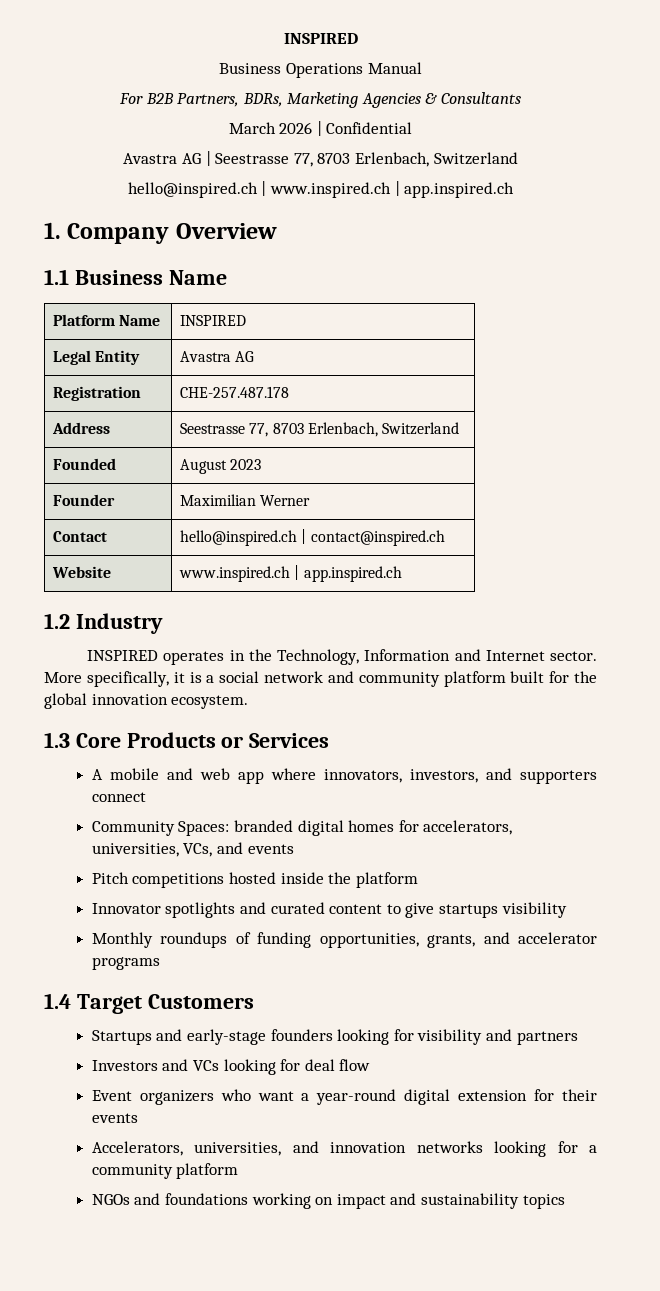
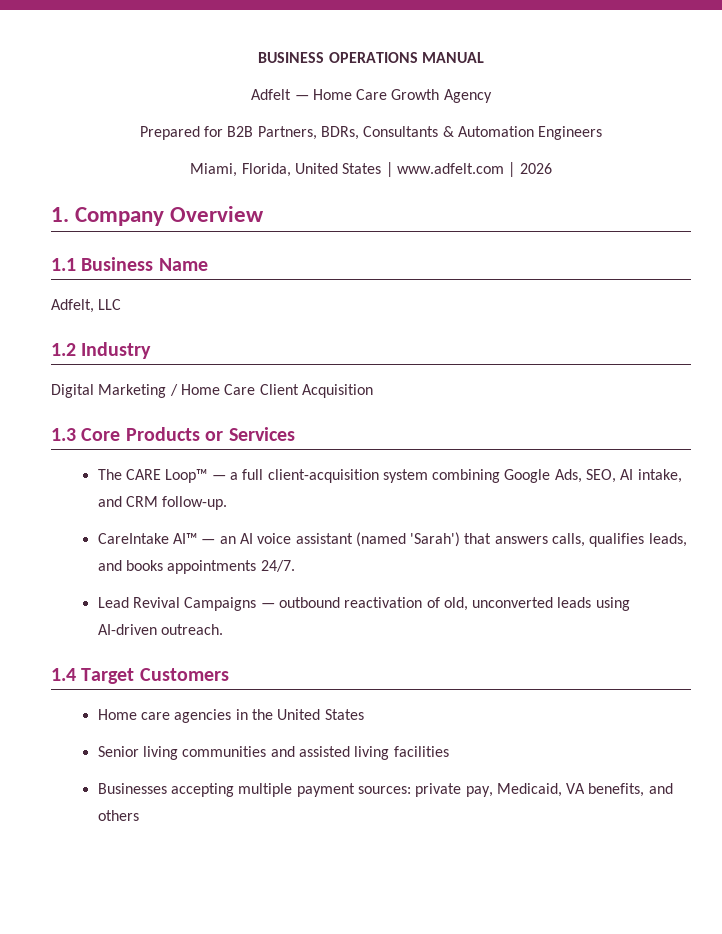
[283,33,358,44] [219,62,422,78] [118,92,522,108] [228,121,413,136] [123,151,518,167] [127,181,515,198] INSPIRED // Business Operations Manual // For B2B Partners, BDRs, Marketing Agencies & Consultants // March 2026 | Confidential // Avastra AG | Seestrasse 77, 8703 Erlenbach, Switzerland // hello@inspired.ch | www.inspired.ch | app.inspired.ch -> [258,52,484,63] [251,89,492,103] [139,126,603,140] [190,162,552,177] BUSINESS OPERATIONS MANUAL // Adfelt — Home Care Growth Agency // Prepared for B2B Partners, BDRs, Consultants & Automation Engineers // Miami, Florida, United States | www.adfelt.com | 2026
[53,314,161,326] [180,315,247,326] [53,350,141,365] [180,351,255,362] [53,386,142,401] [180,386,290,398] [52,422,111,434] [180,422,459,437] [53,458,117,470] [180,459,262,474] [53,494,116,506] [180,494,311,506] [53,531,108,542] [180,529,445,546] [52,566,112,578] [179,565,402,582] [44,613,163,634] [87,649,597,665] [44,671,597,687] [44,693,249,709] // Platform Name | INSPIRED // Legal Entity | Avastra AG // Registration | CHE-257.487.178 // Address | Seestrasse 77, 8703 Erlenbach, Switzerland // Founded | August 2023 // Founder | Maximilian Werner // Contact | hello@inspired.ch | contact@inspired.ch // Website | www.inspired.ch | app.inspired.ch // 1.2 Industry // INSPIRED operates in the Technology, Information and Internet sector. More specifically, it is a social network and community platform built for the global innovation ecosystem. -> [51,299,122,313] [51,342,152,359] [51,384,373,398] // Adfelt, LLC // 1.2 Industry // Digital Marketing / Home Care Client Acquisition
[91,768,597,784] [91,792,146,802] [91,820,513,836] [91,842,294,857] [91,872,418,888] [91,902,567,918] [91,932,597,948] [91,957,160,970] [44,993,254,1014] [91,1029,578,1045] [91,1059,371,1075] [91,1089,597,1105] [91,1113,138,1123] [91,1141,597,1157] [91,1163,239,1179] [91,1193,565,1209] A mobile and web app where innovators, investors, and supporters connect // Community Spaces: branded digital homes for accelerators, universities, VCs, and events // Pitch competitions hosted inside the platform // Innovator spotlights and curated content to give startups visibility // Monthly roundups of funding opportunities, grants, and accelerator programs // 1.4 Target Customers // Startups and early-stage founders looking for visibility and partners // Investors and VCs looking for deal flow // Event organizers who want a year-round digital extension for their events // Accelerators, universities, and innovation networks looking for a community platform // NGOs and foundations working on impact and sustainability topics -> [97,469,682,483] [97,496,228,510] [97,532,687,547] [97,560,295,574] [97,597,630,611] [97,624,223,635] [51,668,229,684] [97,709,364,723] [97,746,449,760] [97,783,673,797] [97,810,139,821] The CARE Loop™ — a full client-acquisition system combining Google Ads, SEO, AI intake, and CRM follow-up. // CareIntake AI™ — an AI voice assistant (named 'Sarah') that answers calls, qualifies leads, and books appointments 24/7. // Lead Revival Campaigns — outbound reactivation of old, unconverted leads using AI-driven outreach. // 1.4 Target Customers // Home care agencies in the United States // Senior living communities and assisted living facilities // Businesses accepting multiple payment sources: private pay, Medicaid, VA benefits, and others

